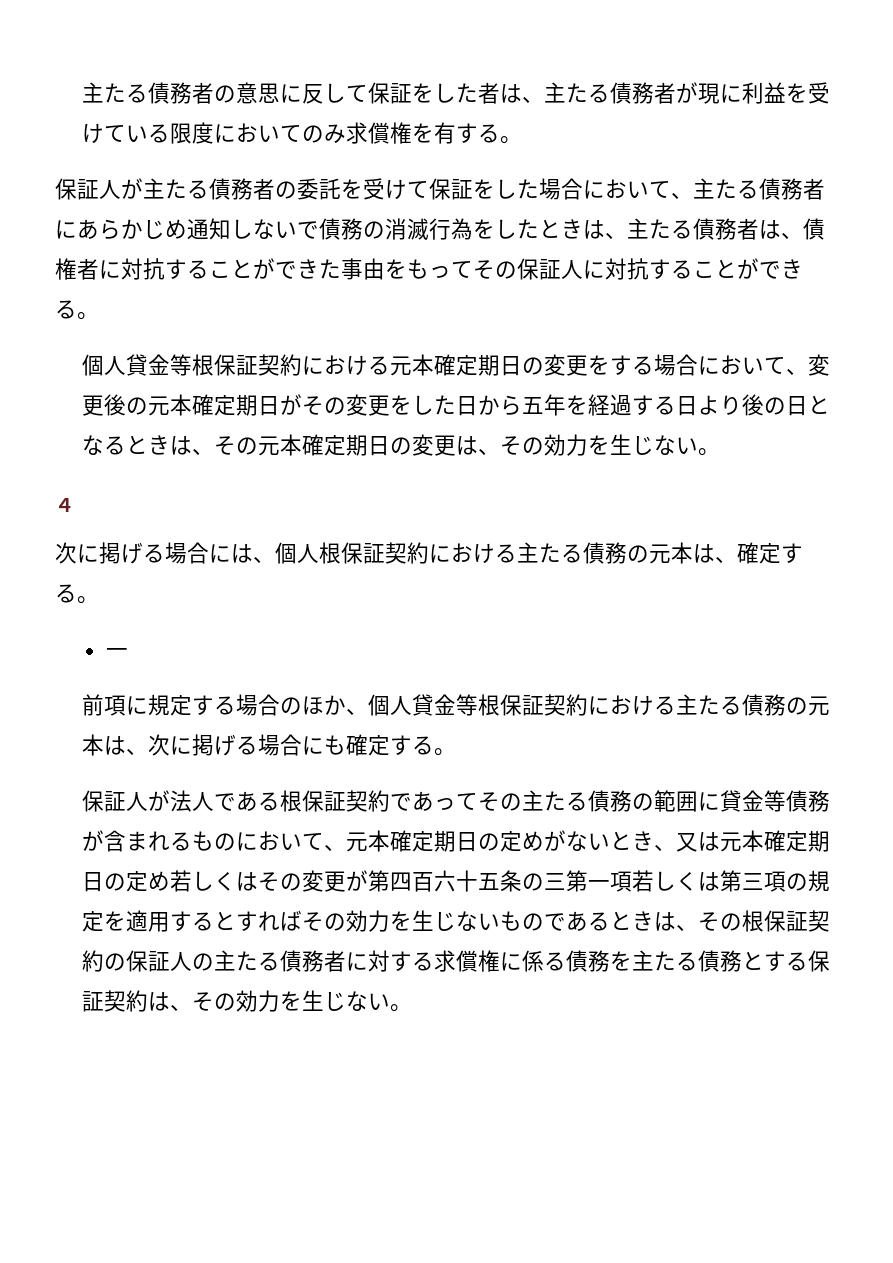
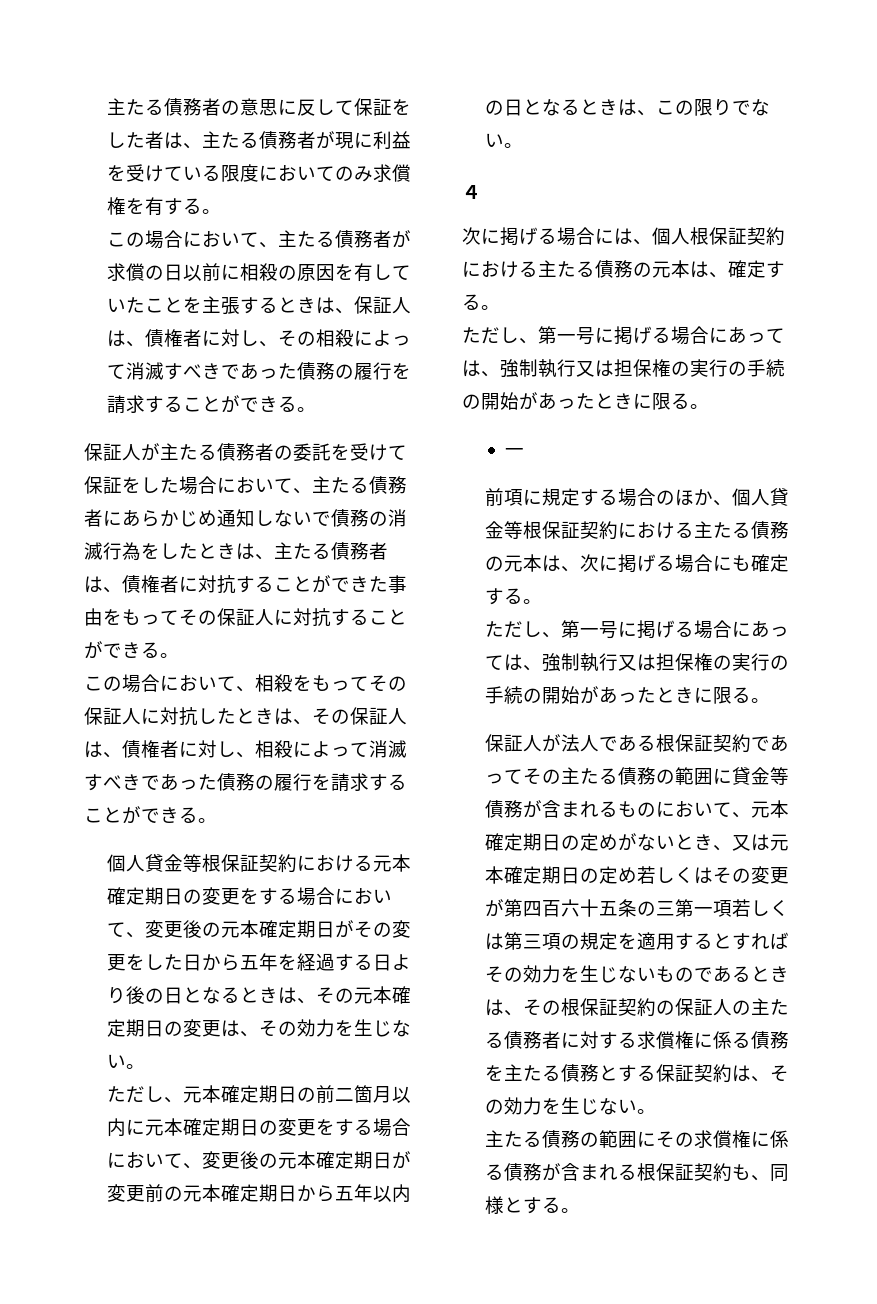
(523, 140) none -> [106,230,411,249] [106,263,411,282] [106,296,411,315] [106,329,411,347] [106,362,411,380] [106,395,316,414] // この場合において、主たる債務者が求償の日以前に相殺の原因を有していたことを主張するときは、保証人は、債権者に対し、その相殺によって消滅すべきであった債務の履行を請求することができる。
(99, 316) none -> [84,674,407,693] [84,707,407,726] [84,740,407,758] [84,773,407,792] [84,806,217,824] // この場合において、相殺をもってその保証人に対抗したときは、その保証人は、債権者に対し、相殺によって消滅すべきであった債務の履行を請求することができる。
(721, 452) none -> [106,1085,411,1103] [106,1118,411,1137] [106,1151,411,1169] [106,1184,411,1203] [484,98,770,116] [484,133,523,148] // ただし、元本確定期日の前二箇月以内に元本確定期日の変更をする場合において、変更後の元本確定期日が変更前の元本確定期日から五年以内の日となるときは、この限りでない。
(99, 600) none -> [462,326,785,345] [462,359,785,378] [462,392,709,410] // ただし、第一号に掲げる場合にあっては、強制執行又は担保権の実行の手続の開始があったときに限る。
(457, 752) none -> [484,620,789,639] [484,653,789,672] [484,686,770,704] // ただし、第一号に掲げる場合にあっては、強制執行又は担保権の実行の手続の開始があったときに限る。
(413, 1008) none -> [484,1130,789,1148] [484,1163,789,1182] [484,1196,580,1214] // 主たる債務の範囲にその求償権に係る債務が含まれる根保証契約も、同様とする。

